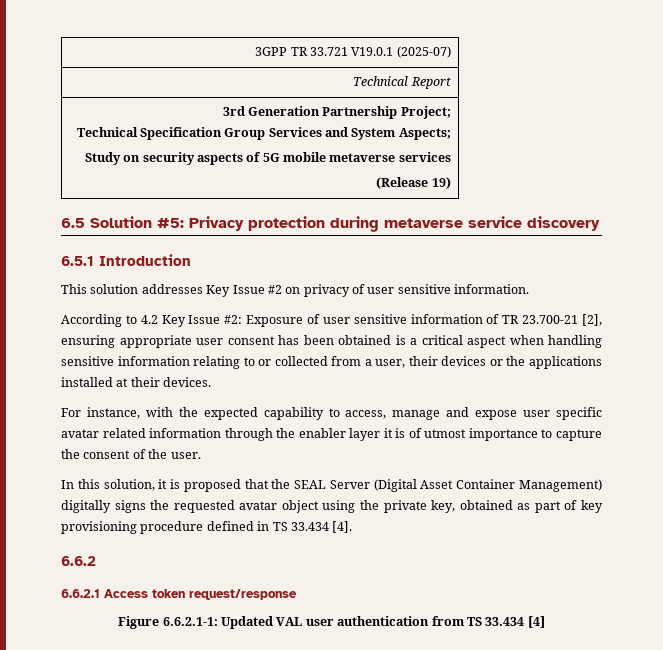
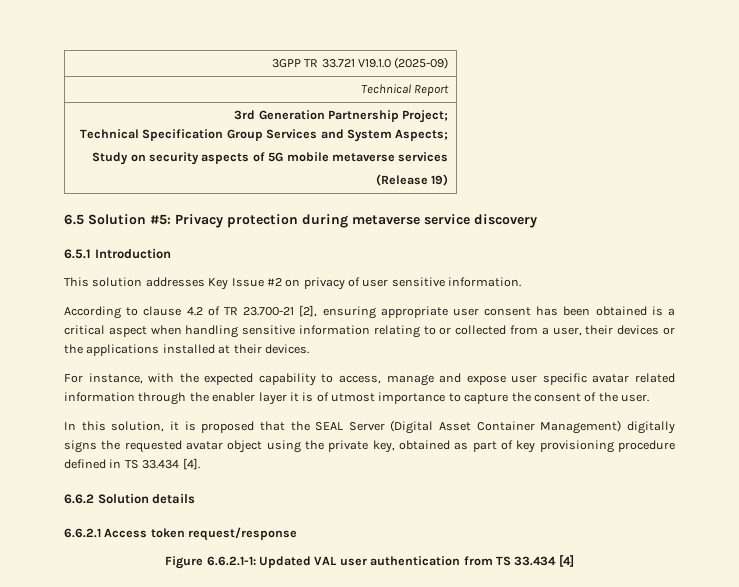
[351,46,451,58] V19.0.1 (2025-07) -> [357,57,449,69] V19.1.0 (2025-09)
[140,314,483,327] 4.2 Key Issue #2: Exposure of user sensitive information -> [143,306,203,316] clause 4.2
(96, 561) none -> [97,493,196,504] Solution details

